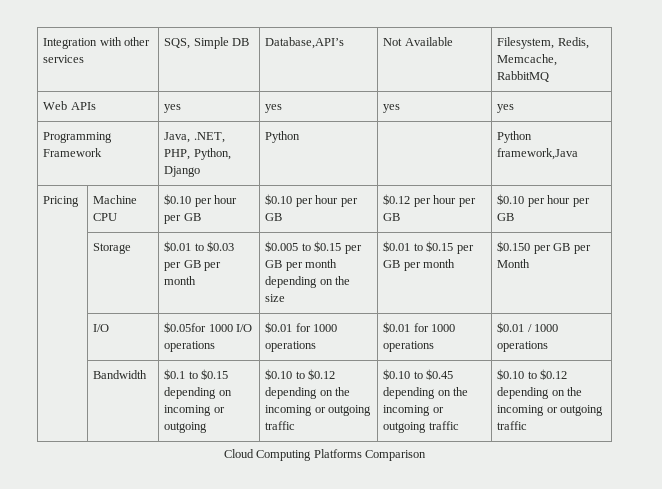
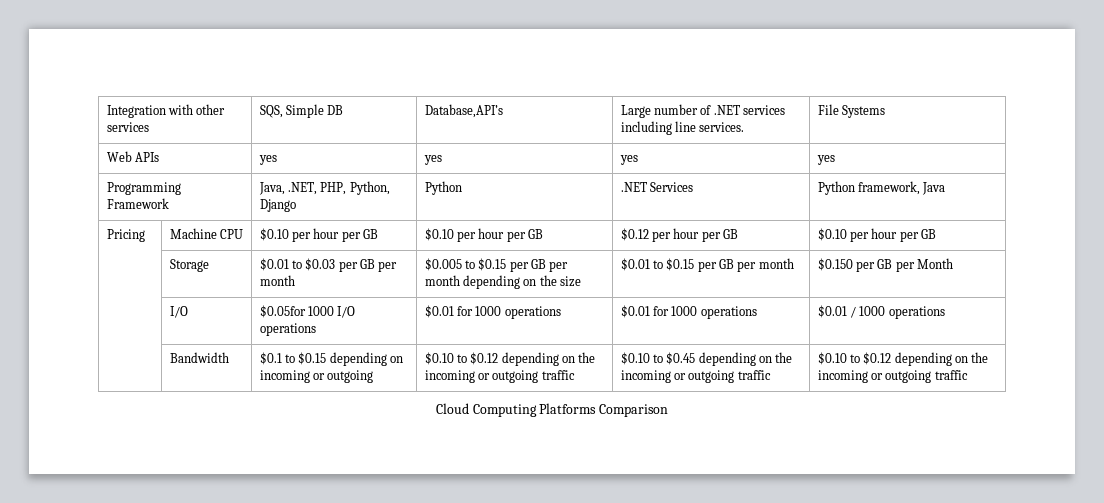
[383,37,453,46] [497,37,589,49] [497,54,558,66] [497,71,550,82] Not Available | Filesystem, Redis, Memcache, RabbitMQ -> [620,104,786,118] [620,121,745,135] [817,104,885,118] Large number of .NET services including line services. | File Systems
[497,131,533,143] [497,148,579,160] | Python framework,Java -> [620,182,693,192] [817,181,946,195] .NET Services | Python framework, Java

